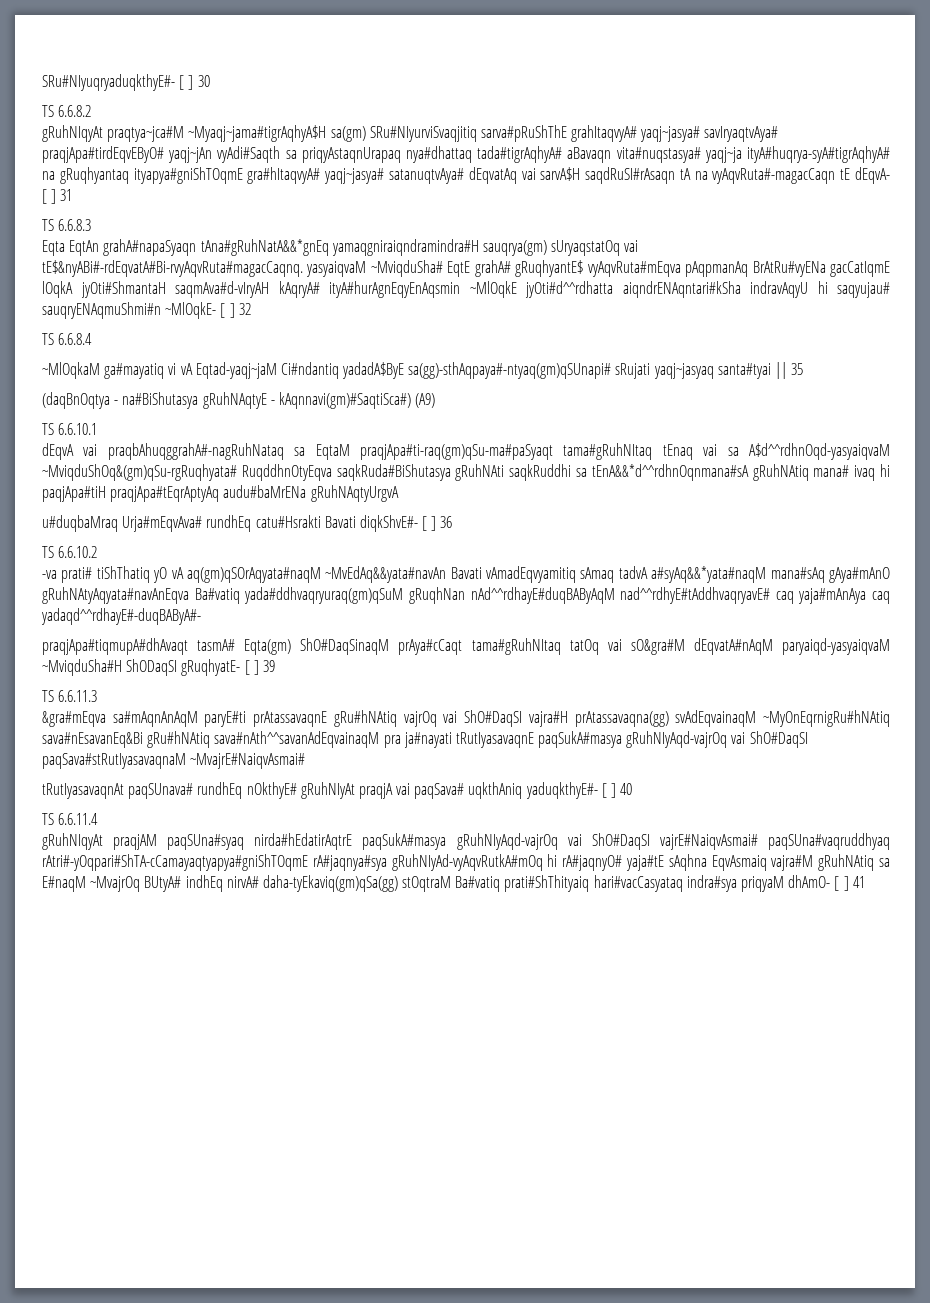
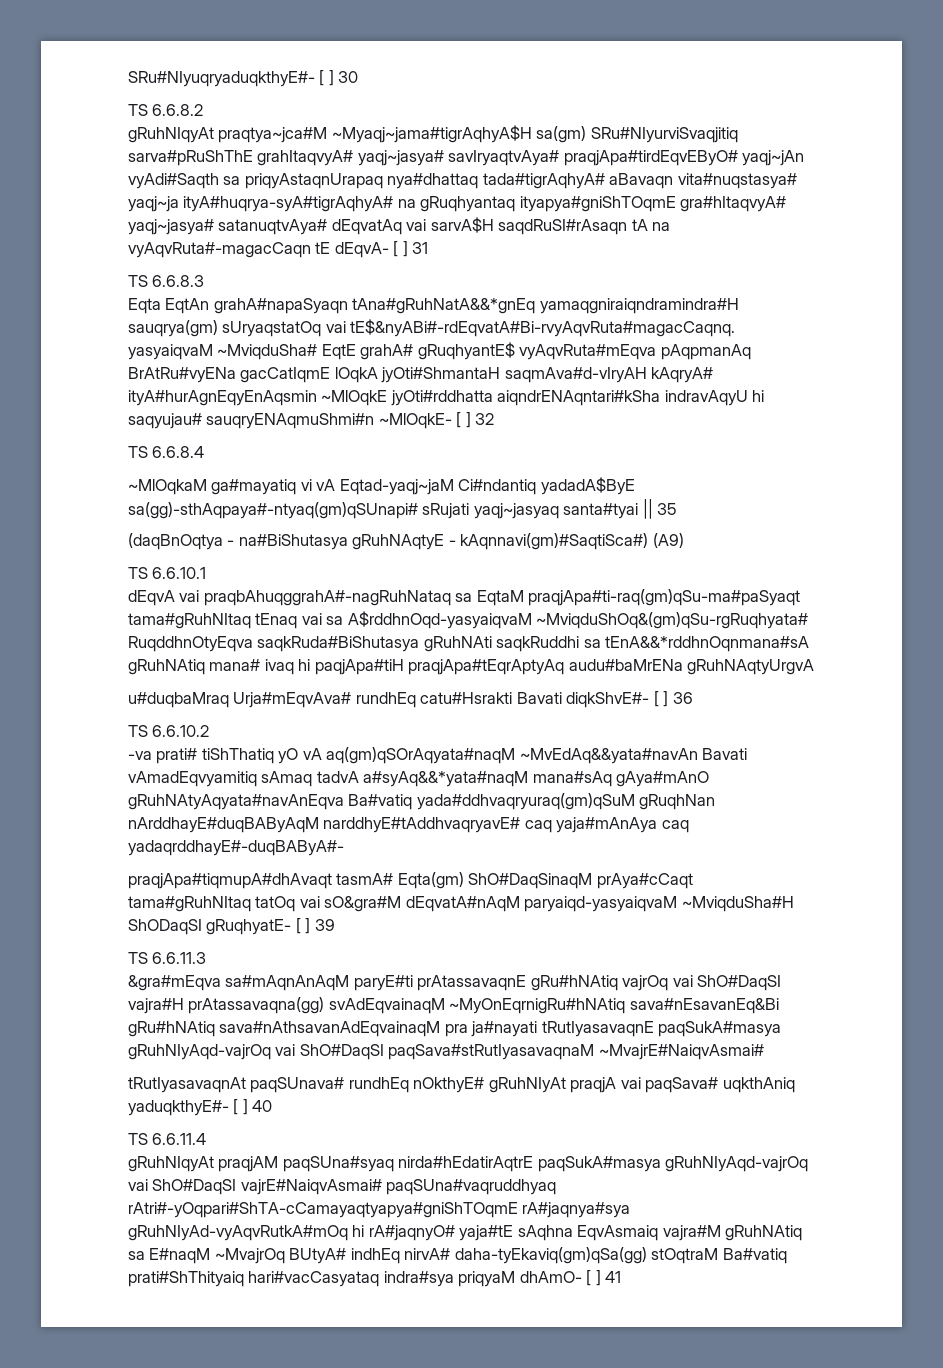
[525,281,613,298] jyOti#d^^rdhatta -> [390,390,493,406] jyOti#rddhatta
[748,443,890,460] A$d^^rdhnOqd-yasyaiqvaM -> [347,611,532,629] A$rddhnOqd-yasyaiqvaM
[591,464,749,481] tEnA&&*d^^rdhnOqnmana#sA -> [605,636,810,652] tEnA&&*rddhnOqnmana#sA
[470,587,771,604] nAd^^rdhayE#duqBAByAqM nad^^rdhyE#tAddhvaqryavE# -> [128,817,521,833] nArddhayE#duqBAByAqM narddhyE#tAddhvaqryavE#
[41,608,201,625] yadaqd^^rdhayE#-duqBAByA#- -> [128,840,344,856] yadaqrddhayE#-duqBAByA#-
[214,731,380,748] sava#nAth^^savanAdEqvainaqM -> [219,1021,441,1037] sava#nAthsavanAdEqvainaqM

